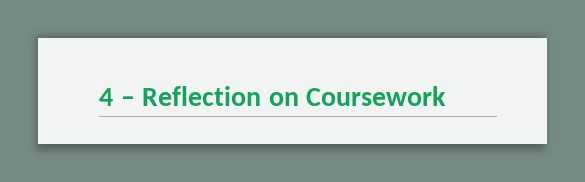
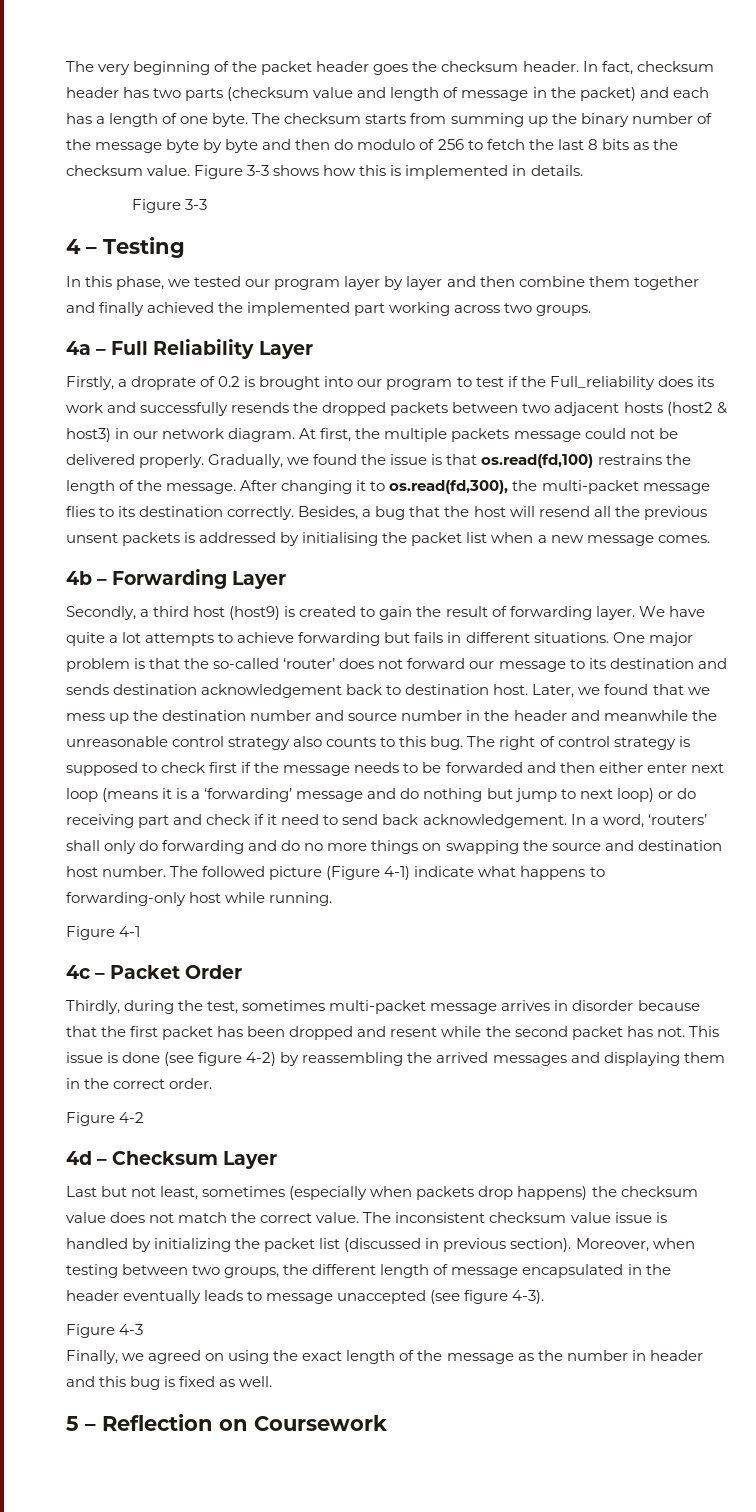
[99,88,113,106] 4 -> [66,61,714,75] [66,87,709,101] [66,113,712,127] [66,139,678,153] [66,165,583,179] [132,199,208,213] [66,237,185,258] [66,276,699,290] [66,302,592,316] [66,339,313,359] [66,376,714,390] [66,402,727,416] [66,428,678,442] [66,454,691,468] [66,480,710,494] [66,506,707,520] [66,532,710,546] [66,569,287,589] [66,606,705,620] [66,632,693,646] [66,658,727,672] [66,684,710,698] [66,710,717,724] [66,736,690,750] [66,762,724,776] [66,788,696,802] [66,814,707,828] [66,840,722,854] [66,866,605,880] [66,892,333,906] [66,926,141,940] [66,965,243,979] [66,1000,700,1014] [66,1026,719,1040] [66,1052,725,1066] [66,1078,213,1089] [66,1112,145,1126] [66,1151,278,1169] [66,1186,698,1200] [66,1212,667,1223] [66,1238,695,1252] [66,1264,671,1278] [66,1290,545,1304] [66,1324,144,1338] [66,1350,703,1364] [66,1376,273,1390] [66,1416,79,1431] The very beginning of the packet header goes the checksum header. In fact, checksum header has two parts (checksum value and length of message in the packet) and each has a length of one byte. The checksum starts from summing up the binary number of the message byte by byte and then do modulo of 256 to fetch the last 8 bits as the checksum value. Figure 3-3 shows how this is implemented in details. // Figure 3-3 // 4 – Testing // In this phase, we tested our program layer by layer and then combine them together and finally achieved the implemented part working across two groups. // 4a – Full Reliability Layer // Firstly, a droprate of 0.2 is brought into our program to test if the Full_reliability does its work and successfully resends the dropped packets between two adjacent hosts (host2 & host3) in our network diagram. At first, the multiple packets message could not be delivered properly. Gradually, we found the issue is that os.read(fd,100) restrains the length of the message. After changing it to os.read(fd,300), the multi-packet message flies to its destination correctly. Besides, a bug that the host will resend all the previous unsent packets is addressed by initialising the packet list when a new message comes. // 4b – Forwarding Layer // Secondly, a third host (host9) is created to gain the result of forwarding layer. We have quite a lot attempts to achieve forwarding but fails in different situations. One major problem is that the so-called ‘router’ does not forward our message to its destination and sends destination acknowledgement back to destination host. Later, we found that we mess up the destination number and source number in the header and meanwhile the unreasonable control strategy also counts to this bug. The right of control strategy is supposed to check first if the message needs to be forwarded and then either enter next loop (means it is a ‘forwarding’ message and do nothing but jump to next loop) or do receiving part and check if it need to send back acknowledgement. In a word, ‘routers’ shall only do forwarding and do no more things on swapping the source and destination host number. The followed picture (Figure 4-1) indicate what happens to forwarding-only host while running. // Figure 4-1 // 4c – Packet Order // Thirdly, during the test, sometimes multi-packet message arrives in disorder because that the first packet has been dropped and resent while the second packet has not. This issue is done (see figure 4-2) by reassembling the arrived messages and displaying them in the correct order. // Figure 4-2 // 4d – Checksum Layer // Last but not least, sometimes (especially when packets drop happens) the checksum value does not match the correct value. The inconsistent checksum value issue is handled by initializing the packet list (discussed in previous section). Moreover, when testing between two groups, the different length of message encapsulated in the header eventually leads to message unaccepted (see figure 4-3). // Figure 4-3 // Finally, we agreed on using the exact length of the message as the number in header and this bug is fixed as well. // 5

